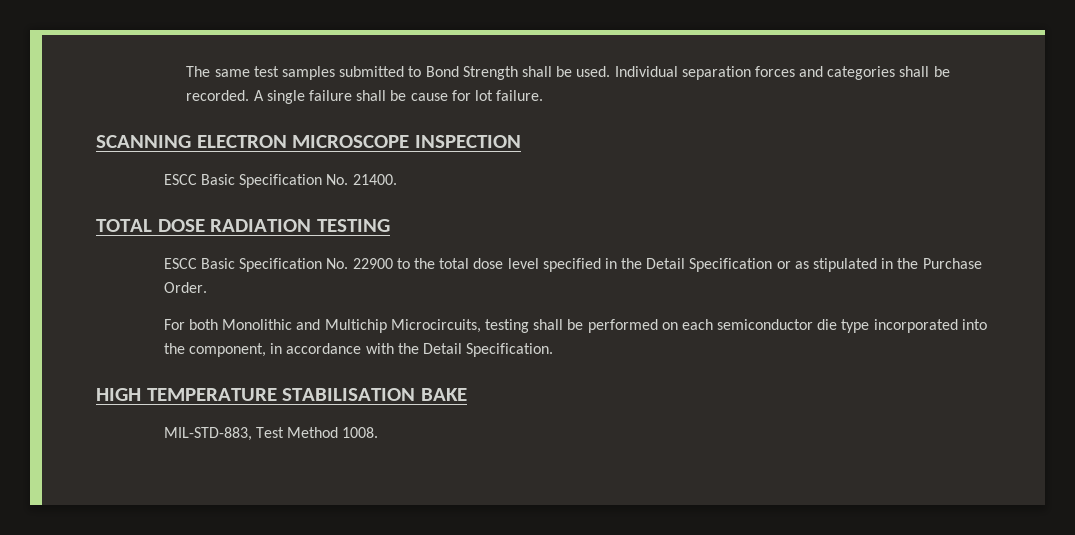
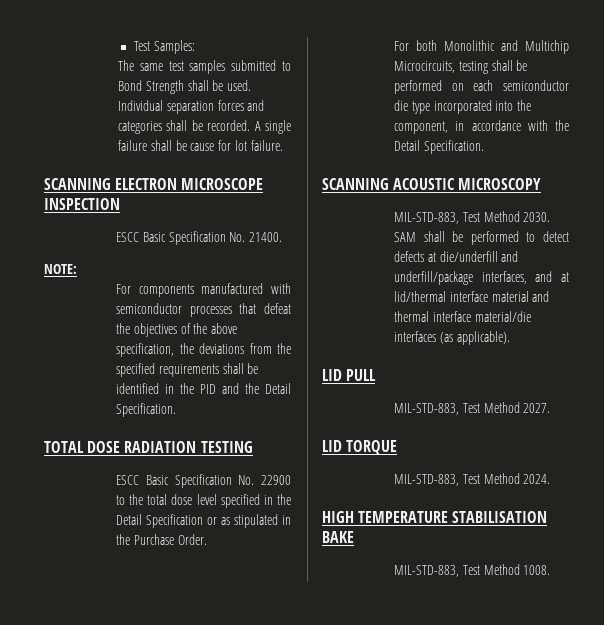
(186, 71) none -> [133,40,196,54] Test Samples: //
(397, 179) none -> [44,264,77,274] [115,283,291,297] [115,303,291,317] [115,323,238,337] [115,343,291,357] [115,363,259,377] [115,383,291,394] [115,403,176,417] // NOTE: // For components manufactured with semiconductor processes that defeat the objectives of the above specification, the deviations from the specified requirements shall be identified in the PID and the Detail Specification.
(554, 350) none -> [322,178,542,190] [393,211,551,224] [393,231,569,245] [393,251,519,262] [393,271,569,285] [393,291,550,302] [393,311,531,322] [393,331,510,345] [322,369,377,381] [393,402,551,415] [322,440,398,455] [393,473,551,486] // SCANNING ACOUSTIC MICROSCOPY // MIL-STD-883, Test Method 2030. SAM shall be performed to detect defects at die/underfill and underfill/package interfaces, and at lid/thermal interface material and thermal interface material/die interfaces (as applicable). // LID PULL // MIL-STD-883, Test Method 2027. // LID TORQUE // MIL-STD-883, Test Method 2024.

